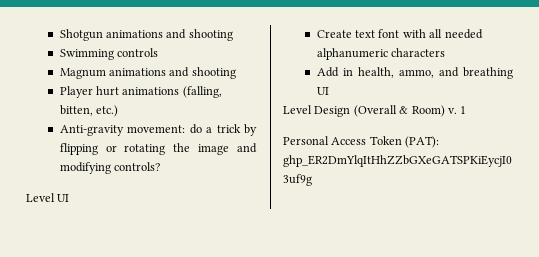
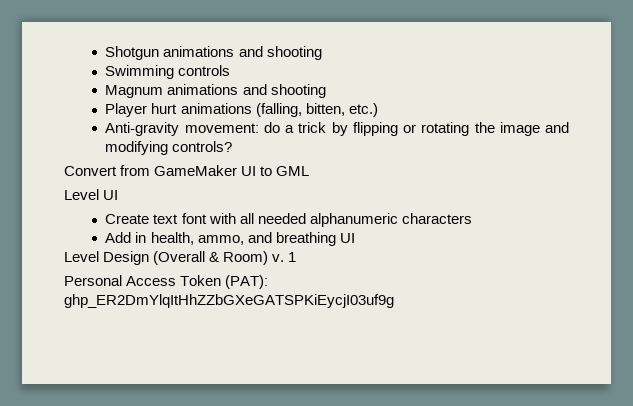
(161, 166) none -> [64,165,310,176] // Convert from GameMaker UI to GML

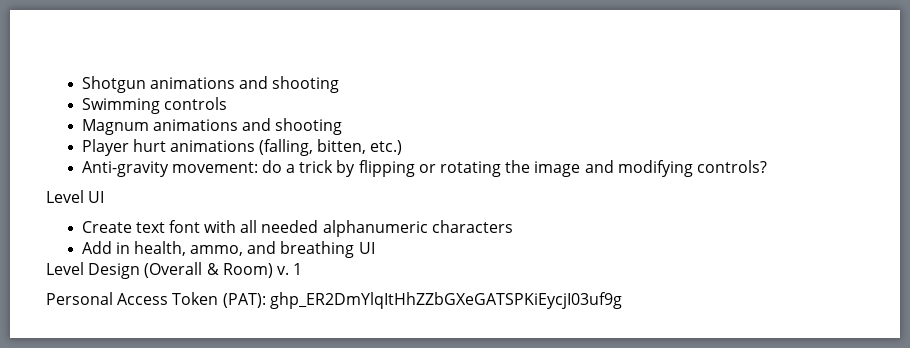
[64,165,310,176] // Convert from GameMaker UI to GML -> (767, 166) none

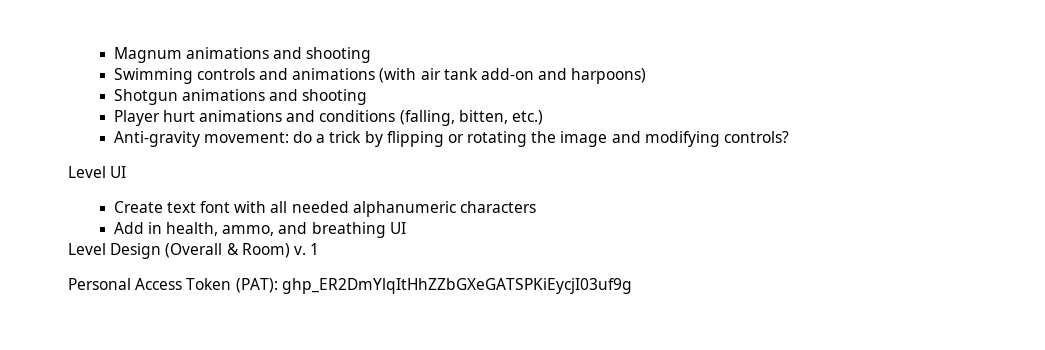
[81,76,146,93] Shotgun -> [113,47,182,63] Magnum
[81,119,149,135] // Magnum -> [258,68,647,84] [113,89,178,105] and animations (with air tank add-on and harpoons) // Shotgun
(255, 146) none -> [286,110,396,122] and conditions

